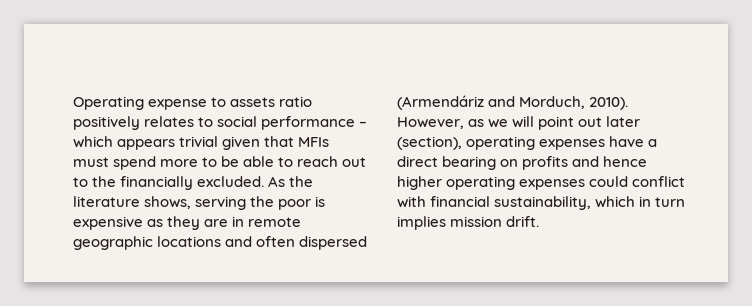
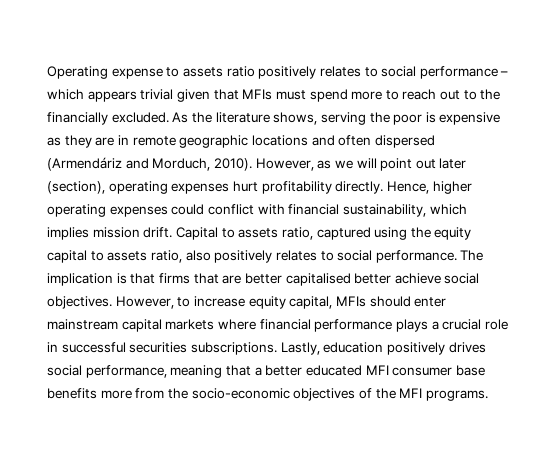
[221,156,294,167] be able to -> (399, 95) none
[609,136,658,147] [397,156,648,170] have a direct bearing on profits and hence -> [232,181,429,194] hurt profitability directly. Hence,
[639,196,686,207] in turn -> (467, 209) none
(540, 221) none -> [175,227,472,240] [47,250,484,263] [47,273,480,286] [47,296,447,309] [47,319,508,332] [47,342,486,355] [47,365,485,378] [47,388,488,401] Capital to assets ratio, captured using the equity capital to assets ratio, also positively relates to social performance. The implication is that firms that are better capitalised better achieve social objectives. However, to increase equity capital, MFIs should enter mainstream capital markets where financial performance plays a crucial role in successful securities subscriptions. Lastly, education positively drives social performance, meaning that a better educated MFI consumer base benefits more from the socio-economic objectives of the MFI programs.

